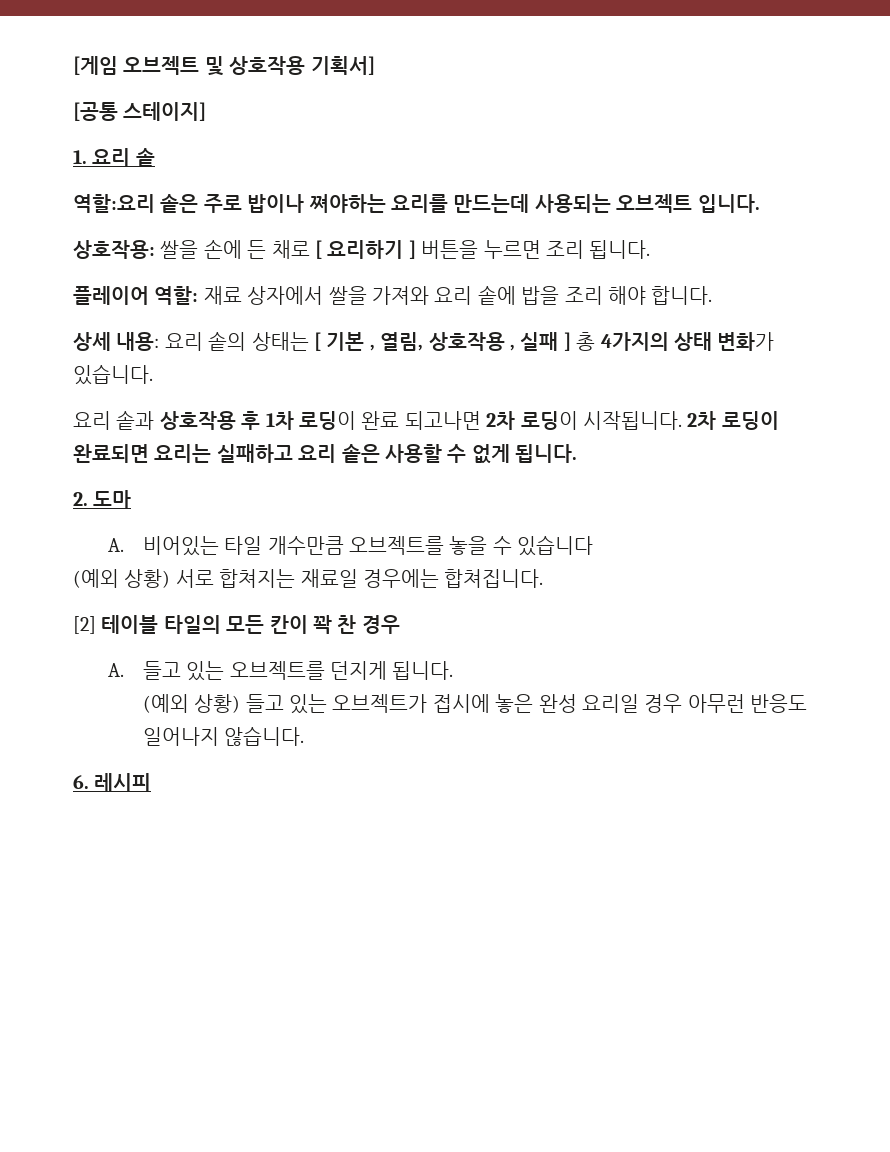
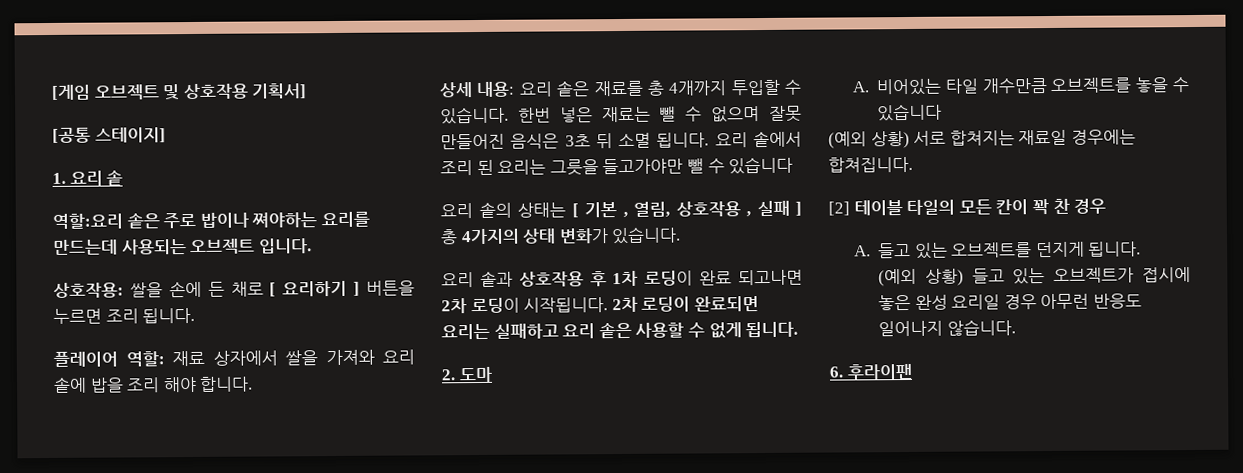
(203, 341) none -> [556,79,802,97] [440,105,802,125] [440,130,802,150] [440,156,794,176] [440,203,473,219] 솥은 재료를 총 4개까지 투입할 수 있습니다. 한번 넣은 재료는 뺄 수 없으며 잘못 만들어진 음식은 3초 뒤 소멸 됩니다. 요리 솥에서 조리 된 요리는 그릇을 들고가야만 뺄 수 있습니다 // 요리
[94,773,152,792] 레시피 -> [846,363,913,380] 후라이팬

